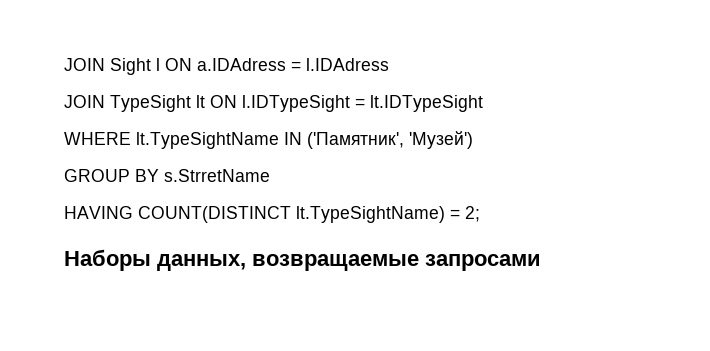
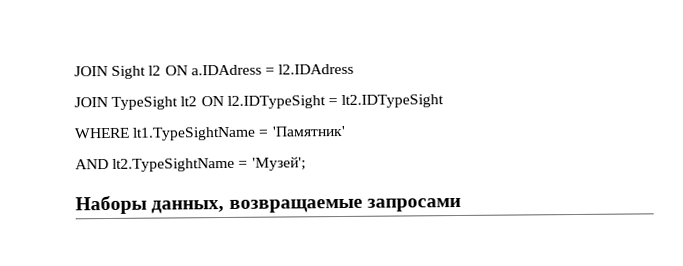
[156,58,160,71] l -> [148,65,162,76] l2
[306,58,389,71] l.IDAdress -> [278,63,355,75] l2.IDAdress
[196,95,483,112] [64,131,473,149] [64,169,270,182] [64,206,480,223] lt ON l.IDTypeSight = lt.IDTypeSight // WHERE lt.TypeSightName IN ('Памятник', 'Музей') // GROUP BY s.StrretName // HAVING COUNT(DISTINCT lt.TypeSightName) = 2; -> [180,94,445,109] [74,125,346,141] [75,156,306,172] lt2 ON l2.IDTypeSight = lt2.IDTypeSight // WHERE lt1.TypeSightName = 'Памятник' // AND lt2.TypeSightName = 'Музей';

